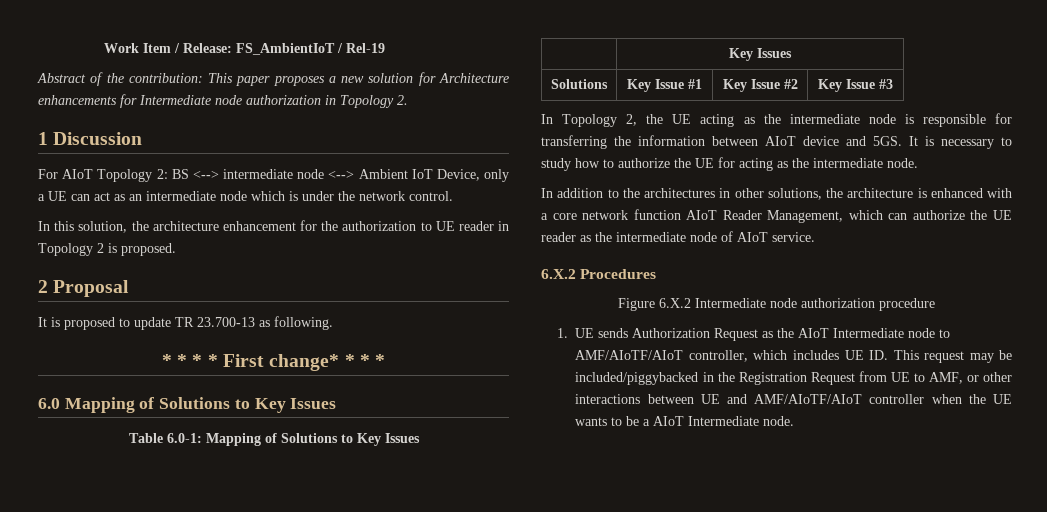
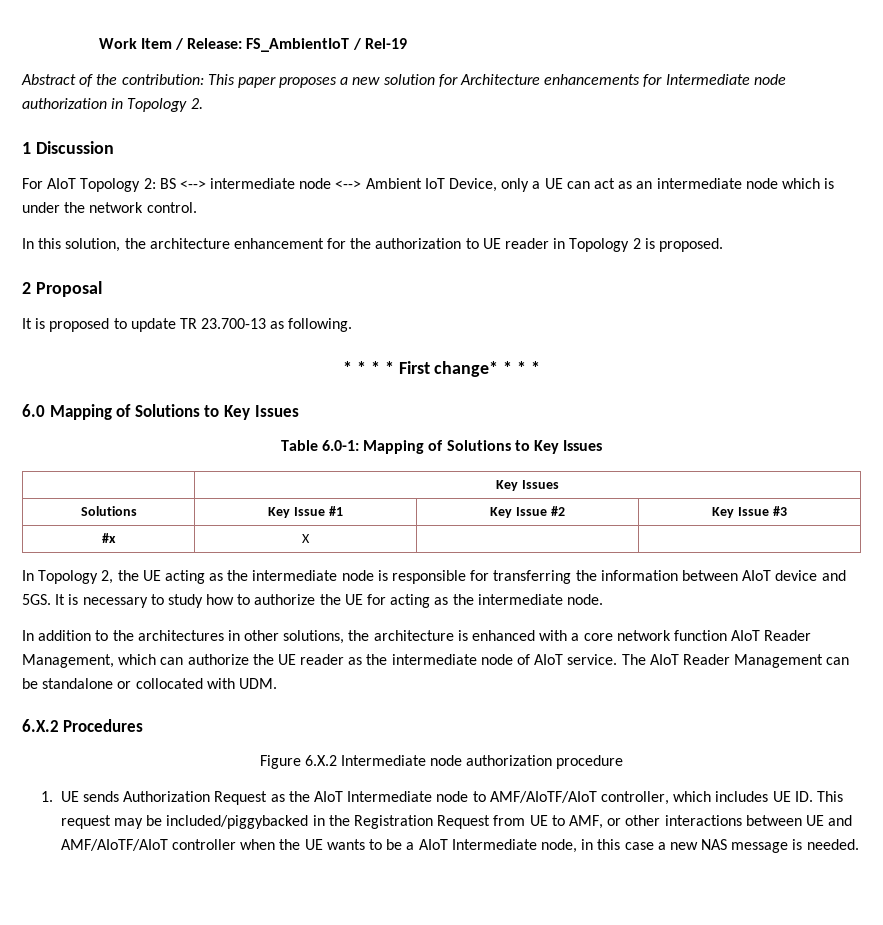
(893, 84) none -> [102,533,116,543] [301,534,310,543] // #x | X | |
(815, 237) none -> [621,654,850,668] [22,678,277,689] The AIoT Reader Management can be standalone or collocated with UDM.
[763,416,795,426] node. -> [540,839,859,853] node, in this case a new NAS message is needed.

